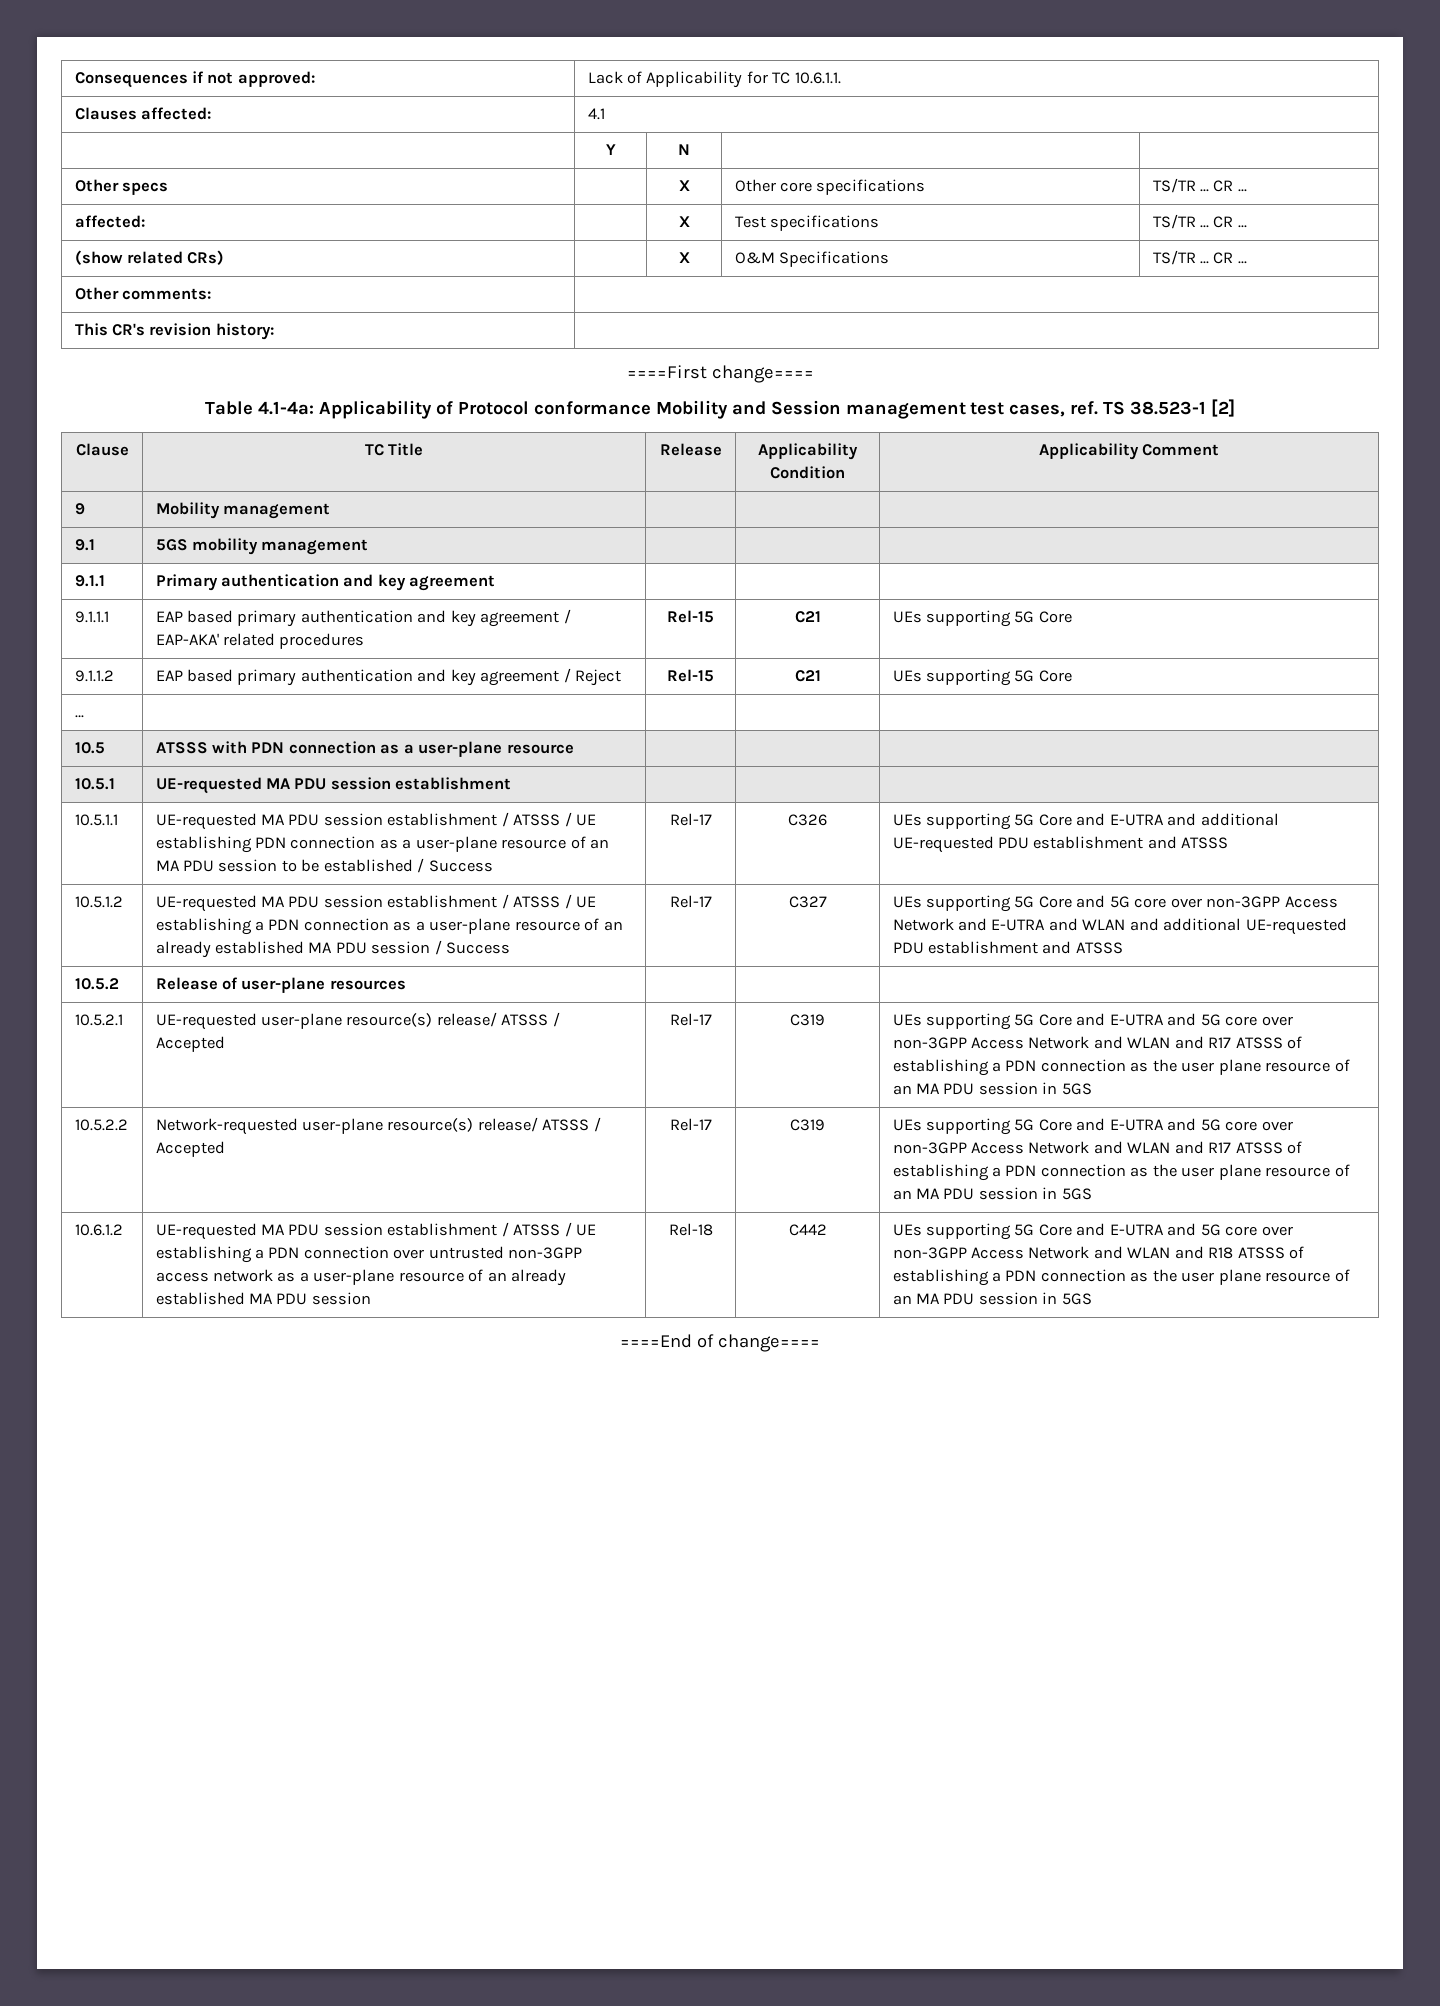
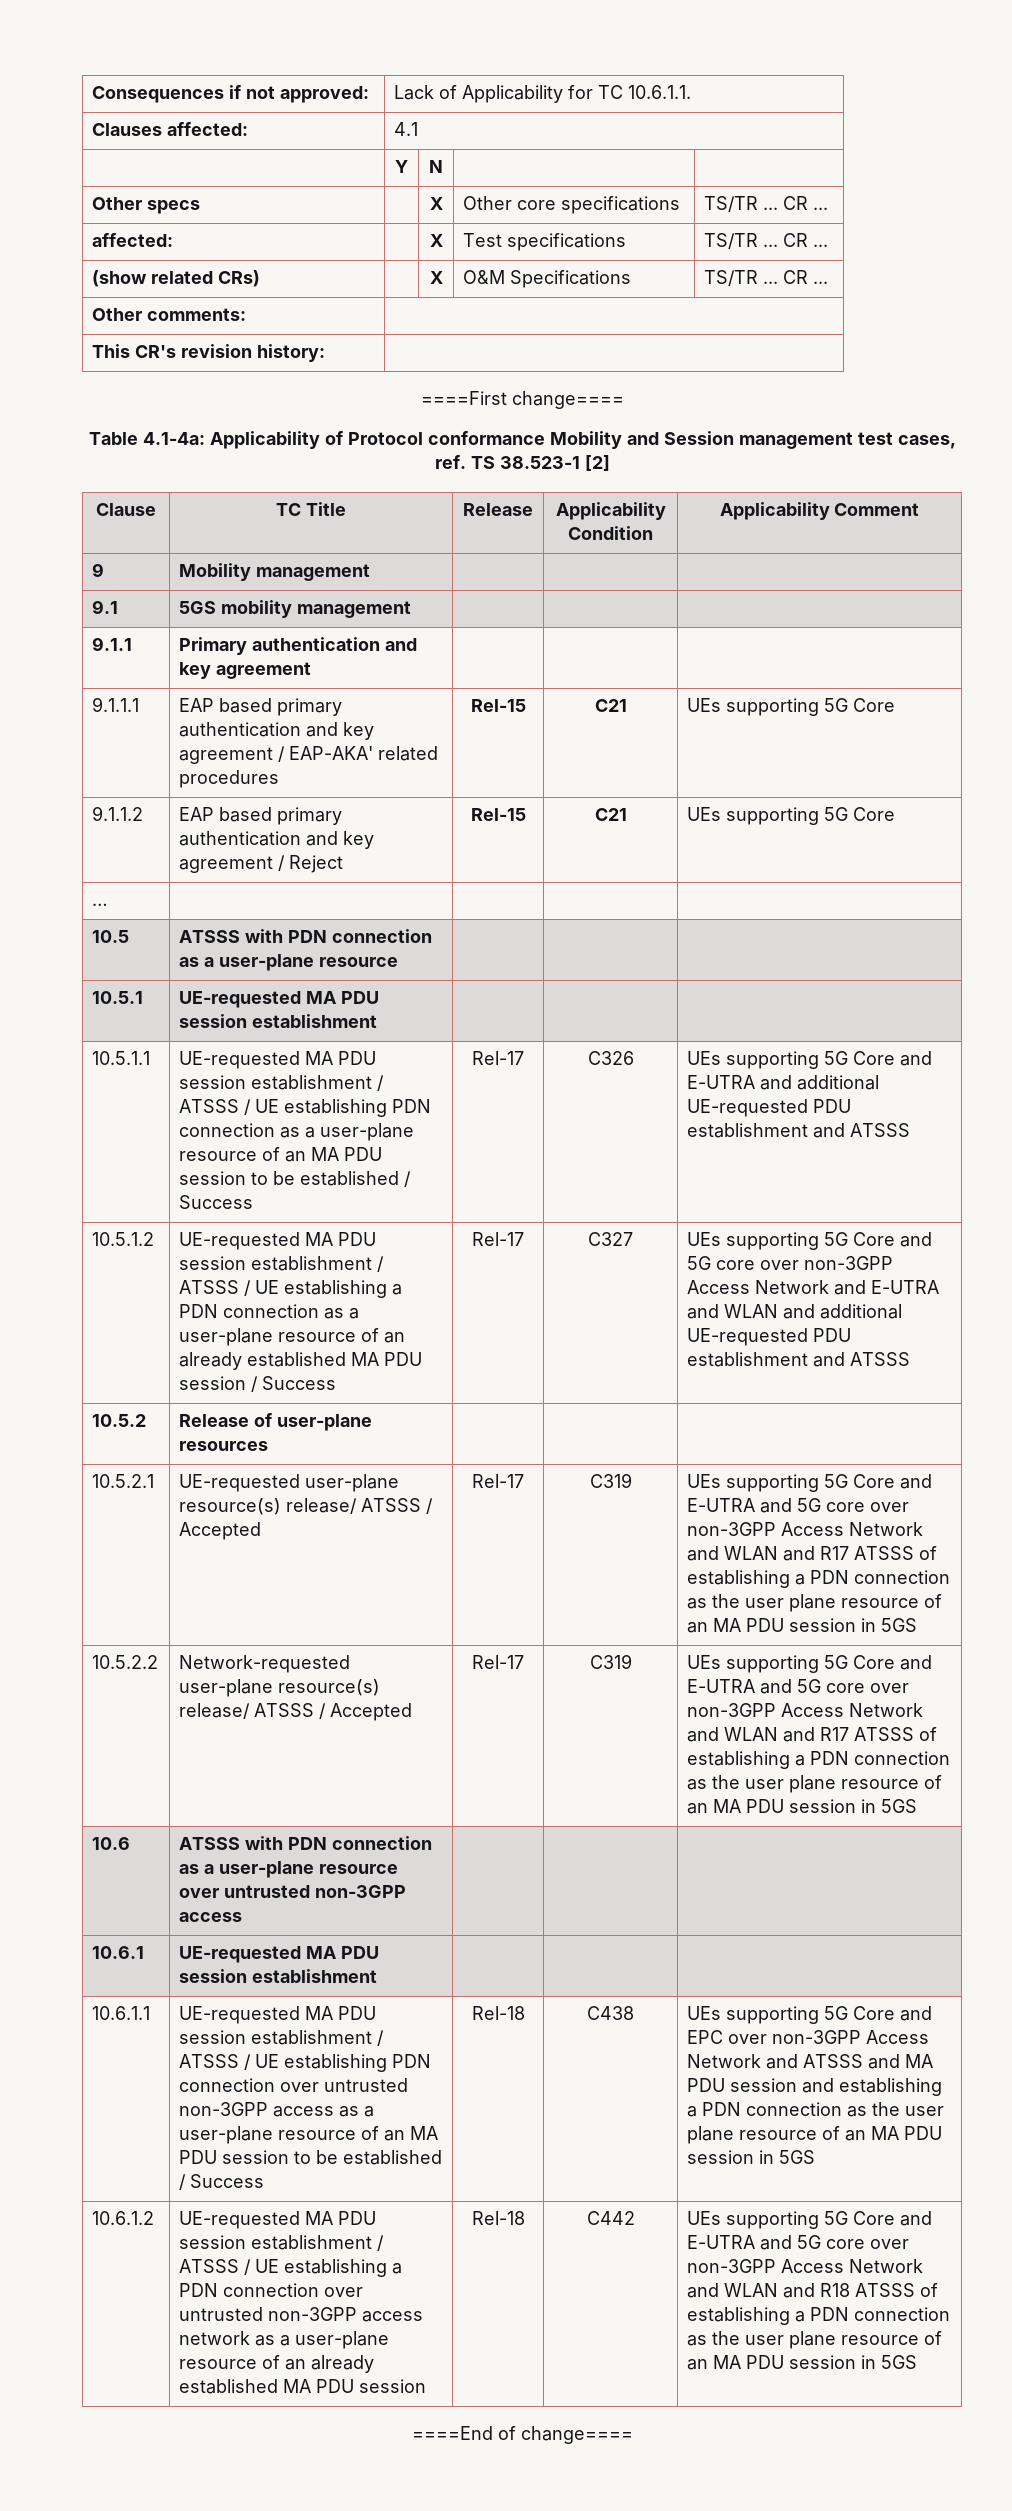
(1092, 1194) none -> [92,1837,131,1850] [179,1836,433,1850] [179,1861,399,1878] [179,1885,407,1898] [179,1912,243,1922] [92,1946,145,1959] [179,1946,380,1963] [179,1969,378,1983] [92,2006,151,2020] [179,2006,377,2024] [179,2030,385,2046] [179,2054,432,2072] [179,2078,409,2092] [179,2102,375,2117] [179,2126,439,2144] [179,2150,443,2165] [179,2174,265,2190] [471,2006,525,2020] [587,2006,634,2020] [687,2006,933,2024] [687,2030,930,2044] [687,2054,934,2069] [687,2078,943,2096] [687,2102,945,2117] [687,2126,943,2144] [687,2150,816,2164] // 10.6 | ATSSS with PDN connection as a user-plane resource over untrusted non-3GPP access | | | // 10.6.1 | UE-requested MA PDU session establishment | | | // 10.6.1.1 | UE-requested MA PDU session establishment / ATSSS / UE establishing PDN connection over untrusted non-3GPP access as a user-plane resource of an MA PDU session to be established / Success | Rel-18 | C438 | UEs supporting 5G Core and EPC over non-3GPP Access Network and ATSSS and MA PDU session and establishing a PDN connection as the user plane resource of an MA PDU session in 5GS

